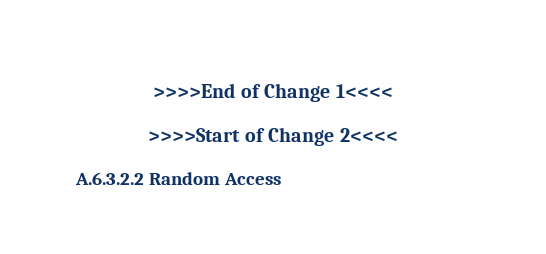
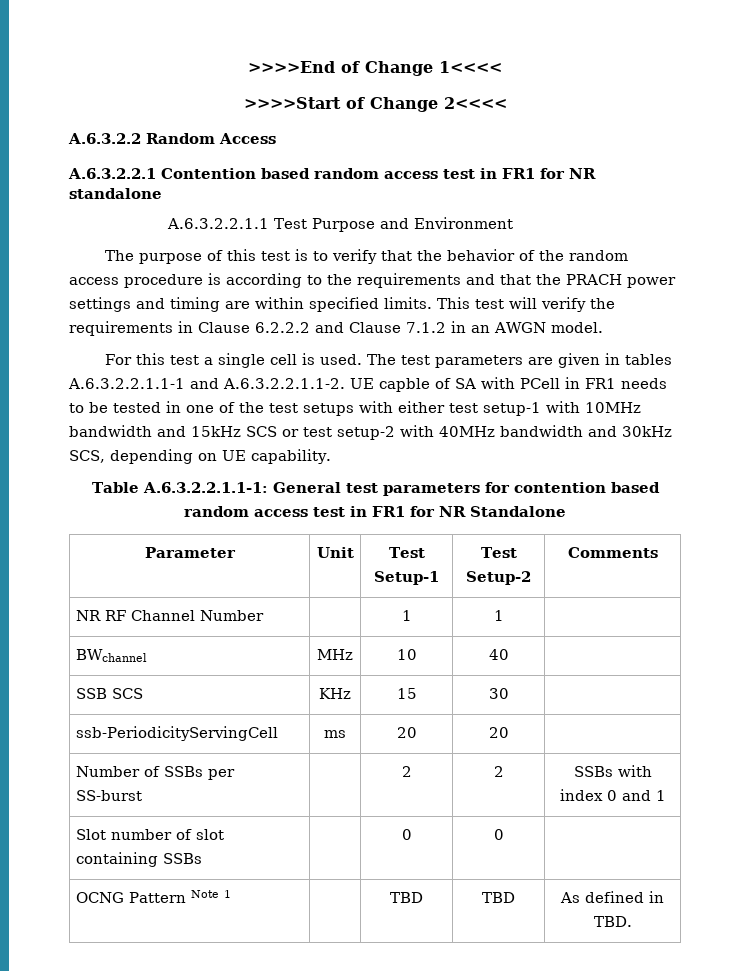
(282, 179) none -> [68,168,596,179] [69,188,162,199] [166,217,513,232] [105,249,629,264] [69,273,676,288] [69,297,615,312] [69,321,603,336] [105,353,673,368] [68,377,667,392] [69,401,641,416] [69,425,672,440] [69,449,331,464] [91,482,660,496] [184,506,566,517] [144,547,236,558] [316,547,354,558] [388,547,425,558] [374,571,439,585] [480,547,517,558] [466,571,531,585] [567,547,658,558] [75,610,264,621] [401,610,412,621] [493,610,504,621] [75,649,147,662] [317,649,353,660] [396,649,417,660] [488,649,509,660] [75,688,143,699] [319,688,351,699] [396,688,417,699] [488,688,509,699] [75,726,278,741] [324,730,346,738] [396,727,417,738] [488,727,509,738] [75,766,235,780] [75,790,142,801] [401,766,412,777] [493,766,504,777] [573,765,652,777] [559,789,666,801] [75,829,224,840] [75,852,202,867] [401,829,412,840] [493,829,504,840] [75,890,231,903] [390,892,423,903] [482,892,515,903] [560,891,664,903] [593,916,632,927] // A.6.3.2.2.1 Contention based random access test in FR1 for NR standalone // A.6.3.2.2.1.1 Test Purpose and Environment // The purpose of this test is to verify that the behavior of the random access procedure is according to the requirements and that the PRACH power settings and timing are within specified limits. This test will verify the requirements in Clause 6.2.2.2 and Clause 7.1.2 in an AWGN model. // For this test a single cell is used. The test parameters are given in tables A.6.3.2.2.1.1-1 and A.6.3.2.2.1.1-2. UE capble of SA with PCell in FR1 needs to be tested in one of the test setups with either test setup-1 with 10MHz bandwidth and 15kHz SCS or test setup-2 with 40MHz bandwidth and 30kHz SCS, depending on UE capability. // Table A.6.3.2.2.1.1-1: General test parameters for contention based random access test in FR1 for NR Standalone // Parameter | Unit | Test Setup-1 | Test Setup-2 | Comments // NR RF Channel Number | | 1 | 1 | // BWchannel | MHz | 10 | 40 | // SSB SCS | KHz | 15 | 30 | // ssb-PeriodicityServingCell | ms | 20 | 20 | // Number of SSBs per SS-burst | | 2 | 2 | SSBs with index 0 and 1 // Slot number of slot containing SSBs | | 0 | 0 | // OCNG Pattern Note 1 | | TBD | TBD | As defined in TBD.

